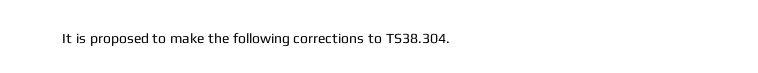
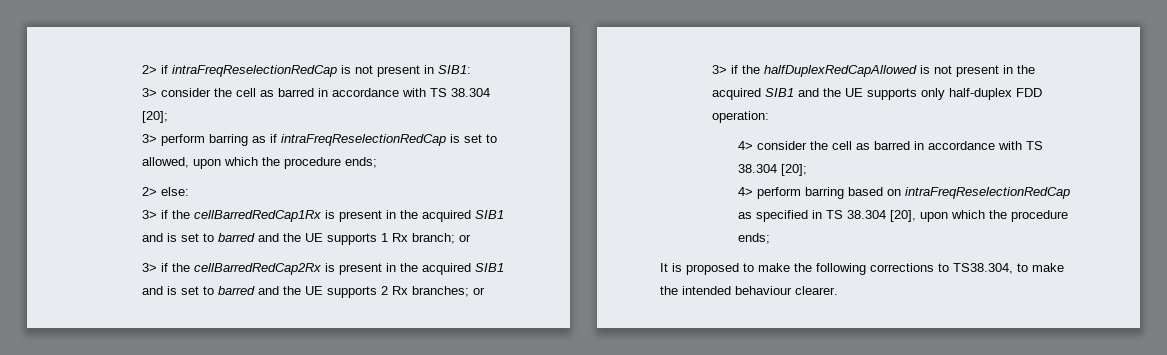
(62, 38) none -> [141,65,471,77] [141,88,490,97] [141,111,168,123] [141,134,497,146] [141,157,377,169] [141,187,189,196] [141,210,504,222] [141,233,471,245] [141,263,504,275] [141,286,485,298] [711,65,1035,77] [711,88,1042,100] [711,111,769,123] [737,141,1043,150] [737,164,807,176] [737,187,1070,199] [737,210,1068,222] [737,233,770,244] 2> if intraFreqReselectionRedCap is not present in SIB1: // 3> consider the cell as barred in accordance with TS 38.304 [20]; // 3> perform barring as if intraFreqReselectionRedCap is set to allowed, upon which the procedure ends; // 2> else: // 3> if the cellBarredRedCap1Rx is present in the acquired SIB1 and is set to barred and the UE supports 1 Rx branch; or // 3> if the cellBarredRedCap2Rx is present in the acquired SIB1 and is set to barred and the UE supports 2 Rx branches; or // 3> if the halfDuplexRedCapAllowed is not present in the acquired SIB1 and the UE supports only half-duplex FDD operation: // 4> consider the cell as barred in accordance with TS 38.304 [20]; // 4> perform barring based on intraFreqReselectionRedCap as specified in TS 38.304 [20], upon which the procedure ends; //
[386,33,451,44] TS38.304. -> [953,263,1064,274] [660,286,838,295] TS38.304, to make the intended behaviour clearer.

